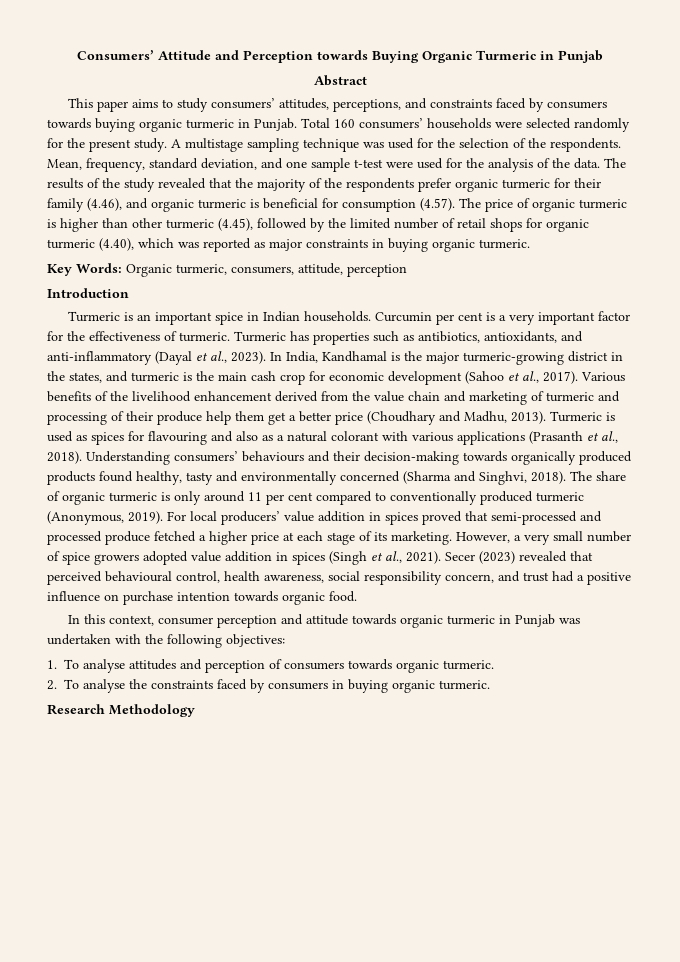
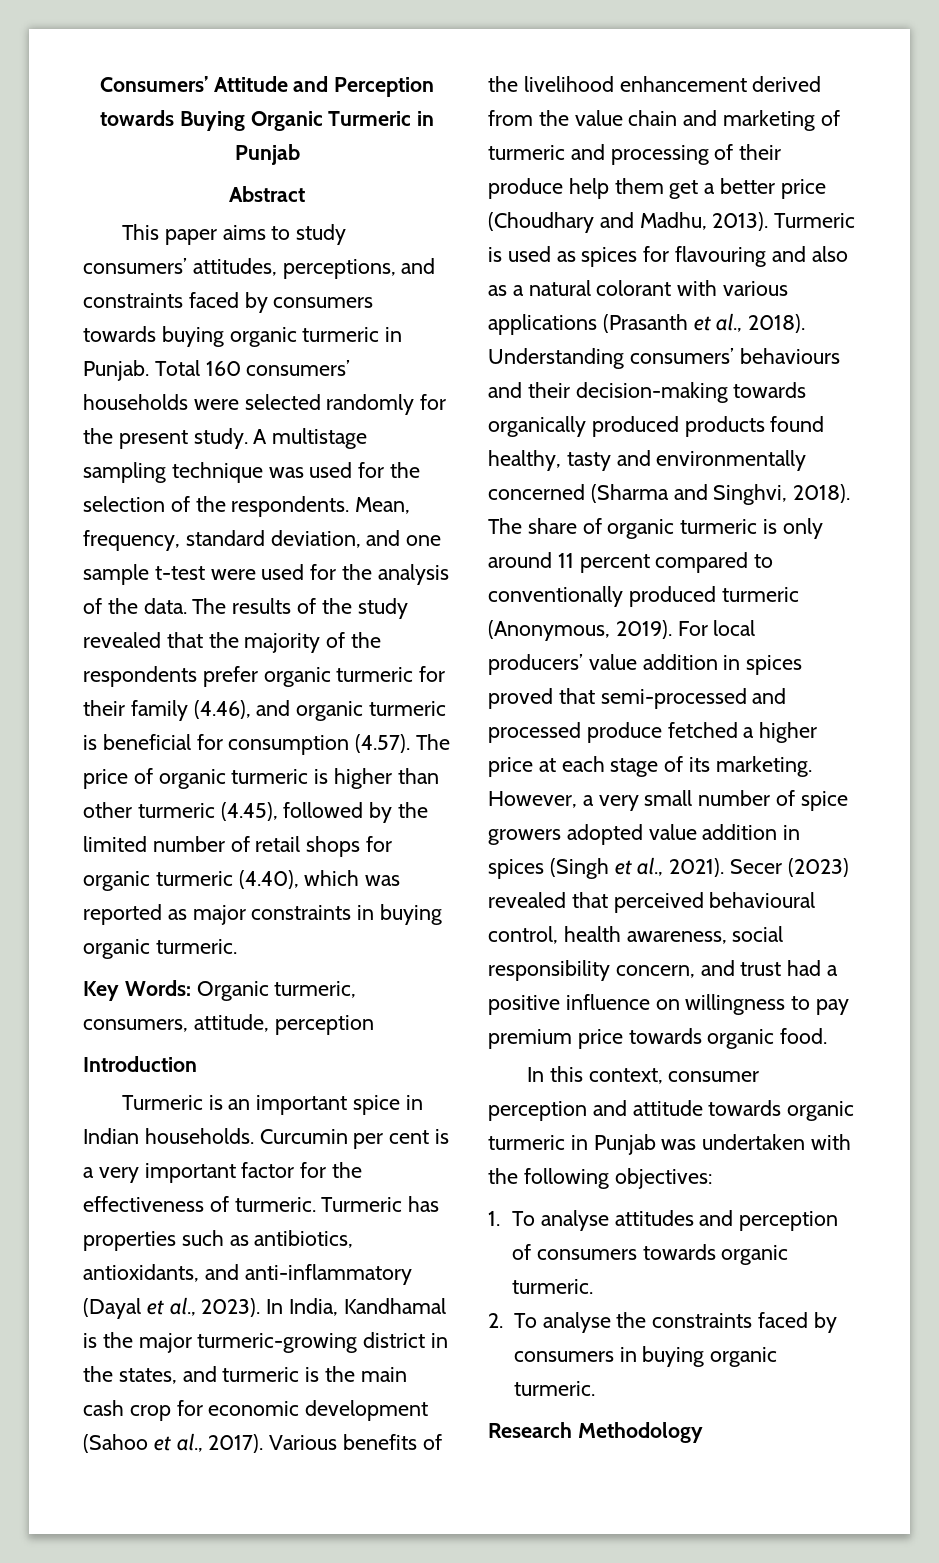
[266,492,313,505] per cent -> [579,554,650,573] percent
[123,591,230,605] purchase intention -> [685,994,850,1015] [488,1029,623,1049] willingness to pay premium price

